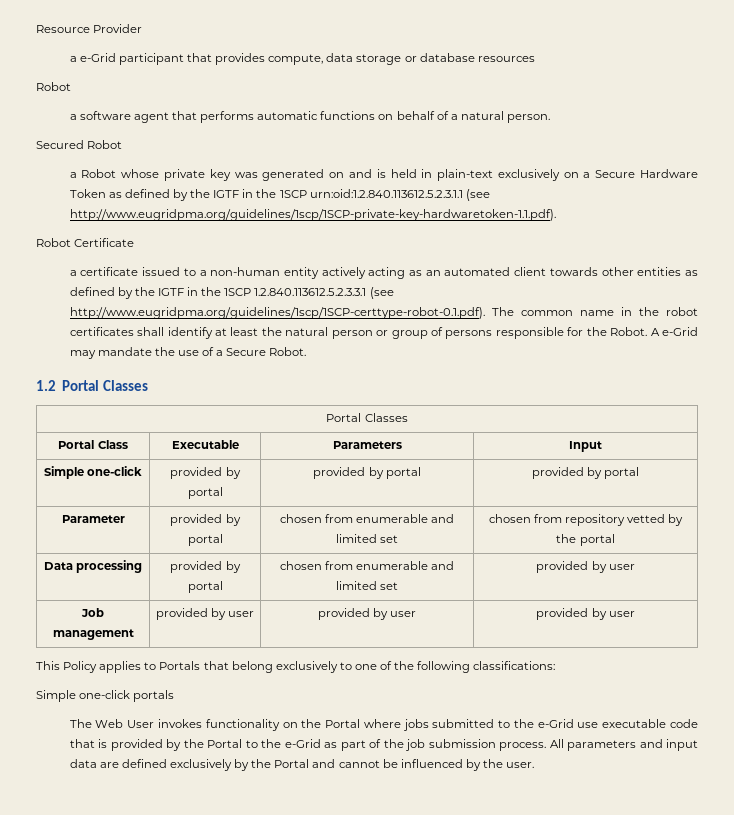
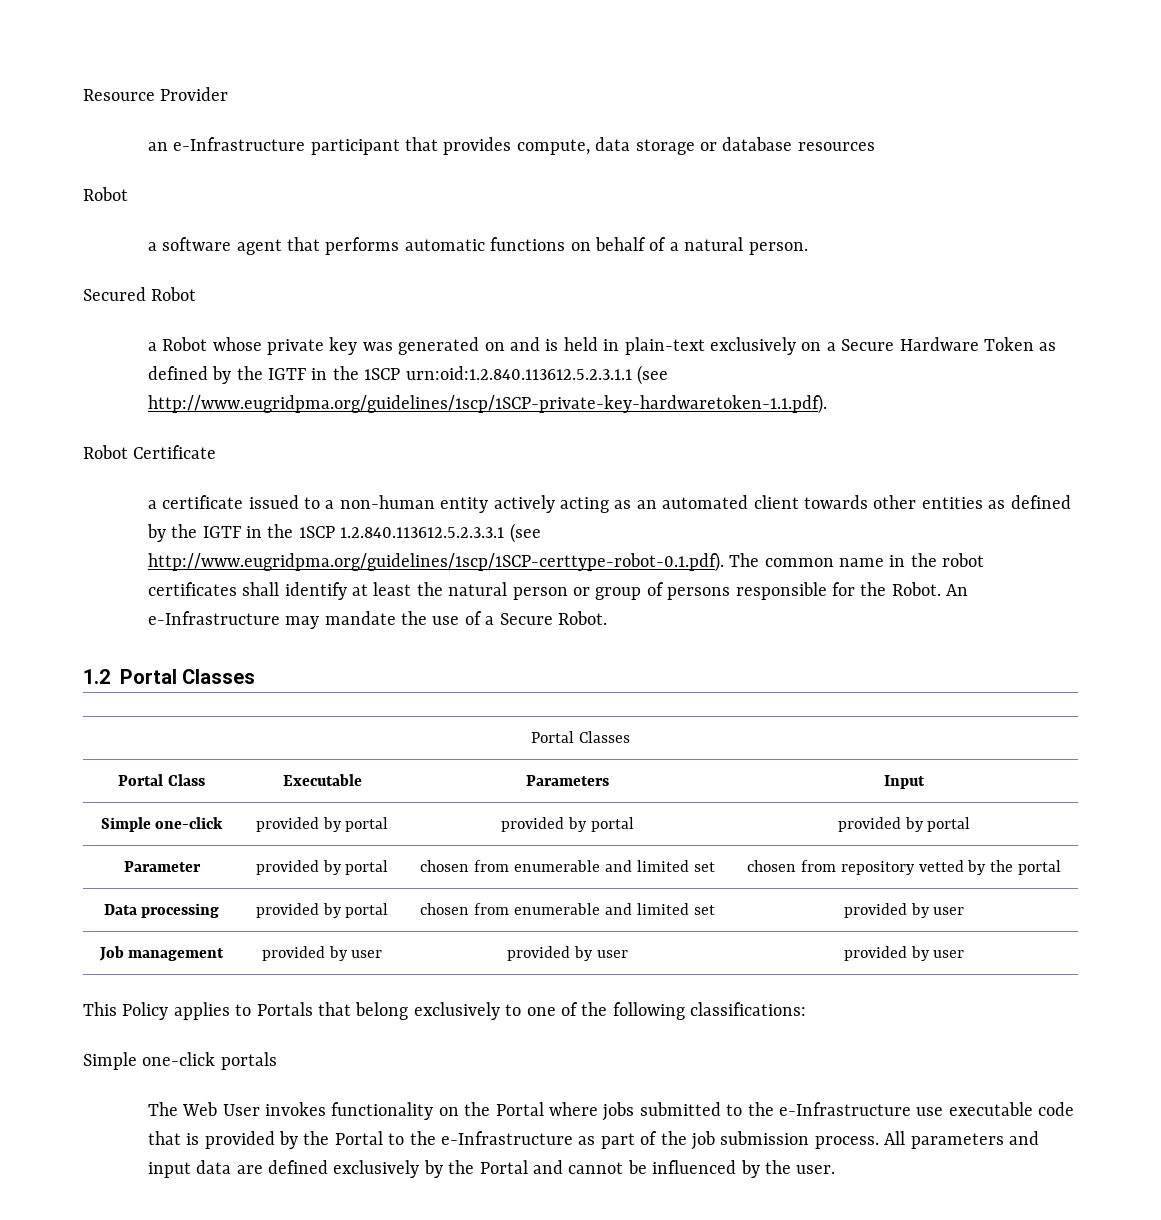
[69,53,116,62] a e-Grid -> [147,137,306,151] an e-Infrastructure
[650,327,698,336] A e-Grid -> [946,584,969,596] [147,611,280,625] An e-Infrastructure
[537,719,574,728] e-Grid -> [778,1102,911,1116] e-Infrastructure
[284,739,321,748] e-Grid -> [440,1131,573,1145] e-Infrastructure

